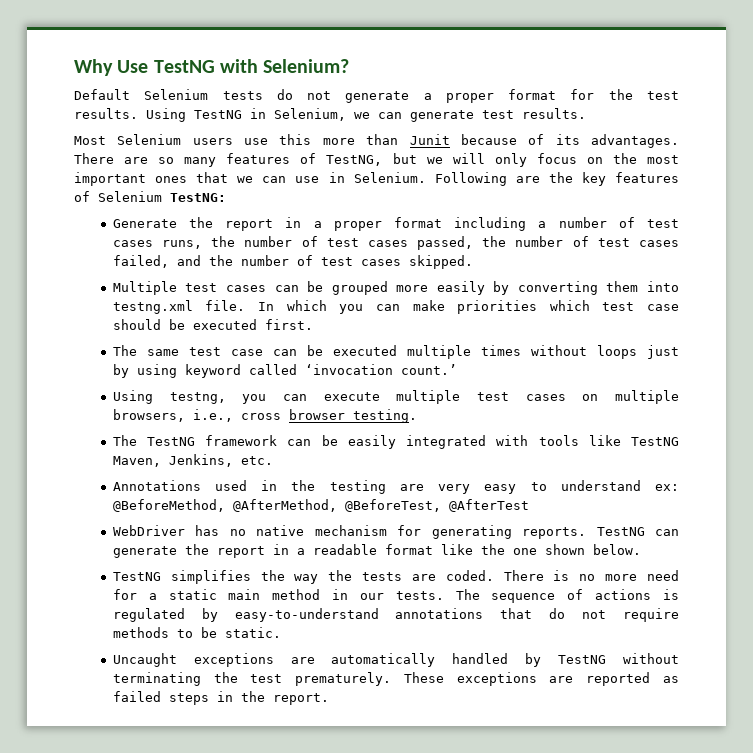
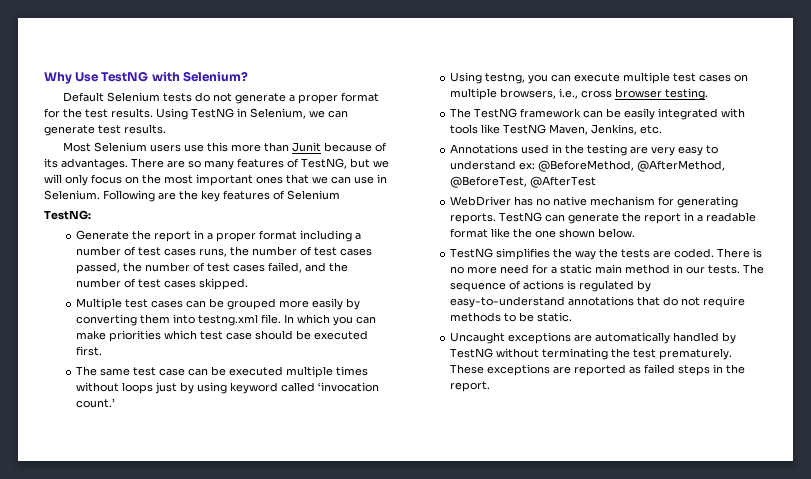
(162, 196) none -> (340, 195) //

